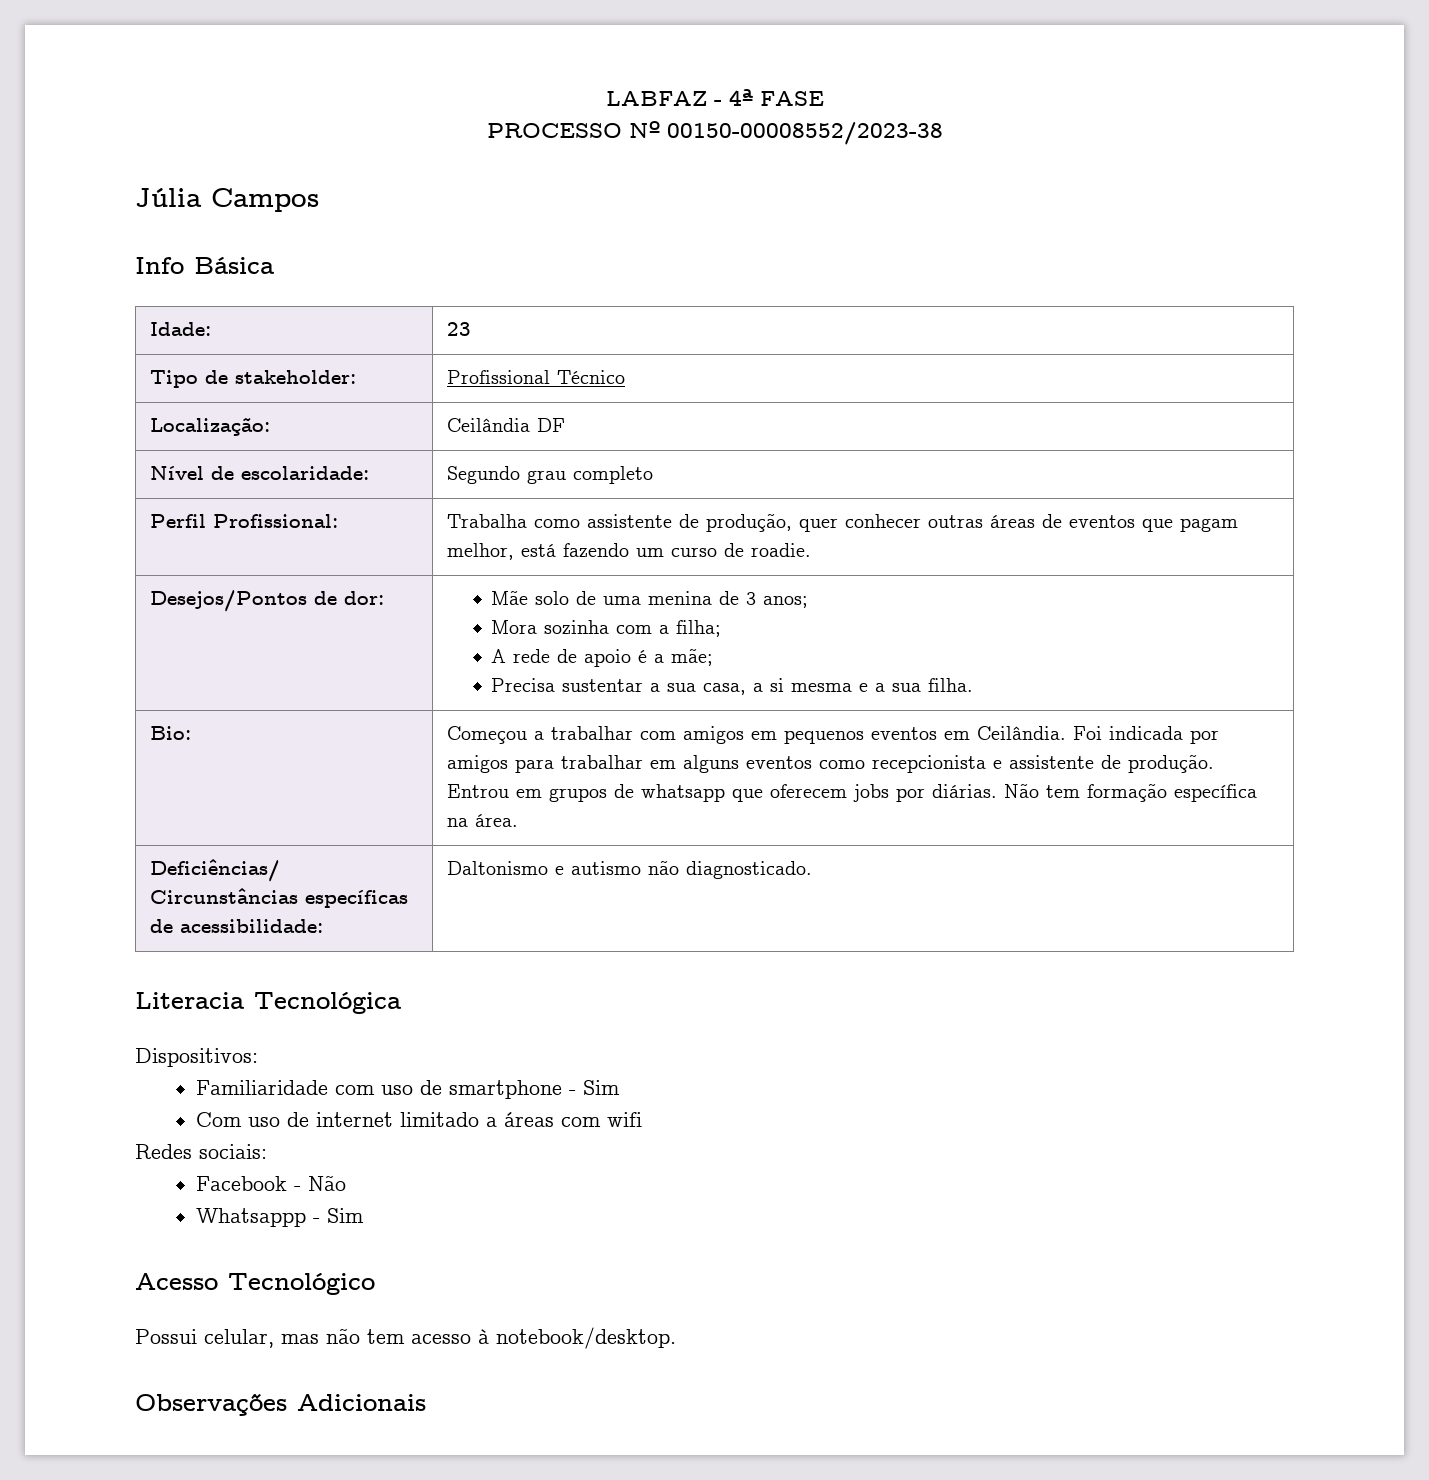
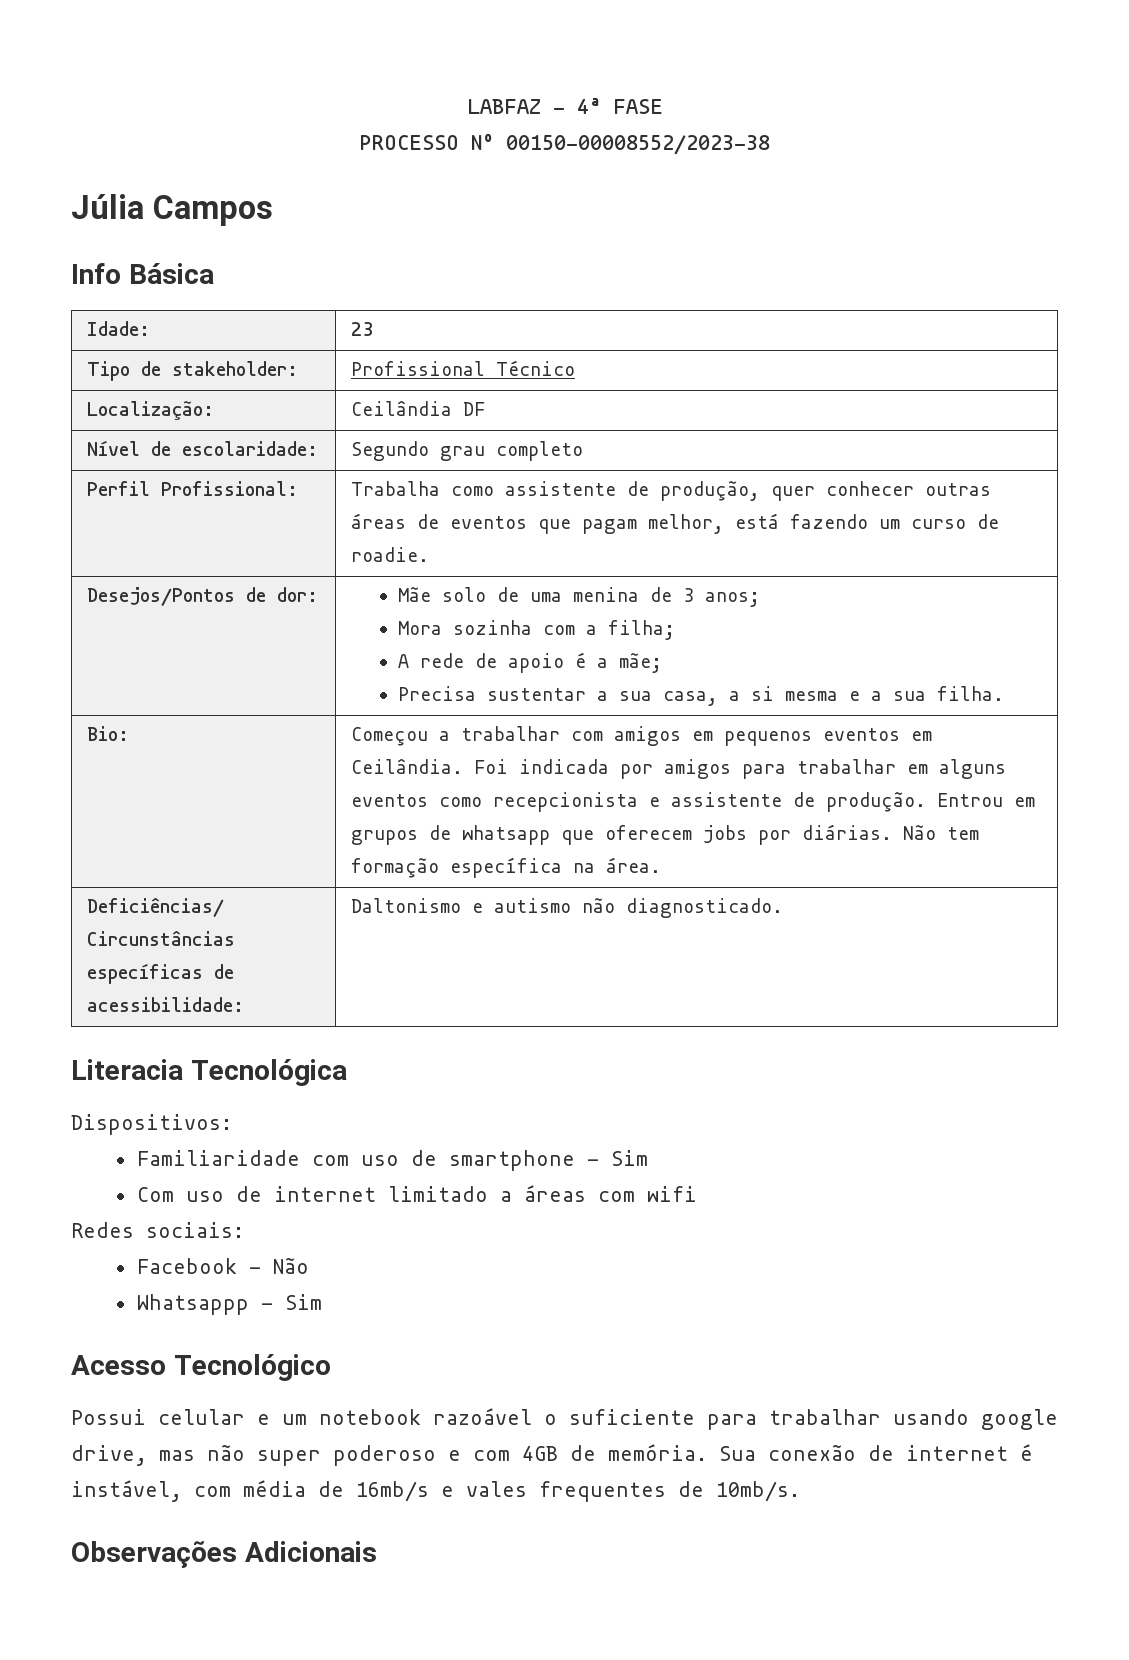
[204,1327,676,1349] celular, mas não tem acesso à notebook/desktop. -> [158,1408,1058,1430] [71,1444,1033,1466] [71,1480,800,1502] celular e um notebook razoável o suficiente para trabalhar usando google drive, mas não super poderoso e com 4GB de memória. Sua conexão de internet é instável, com média de 16mb/s e vales frequentes de 10mb/s.

